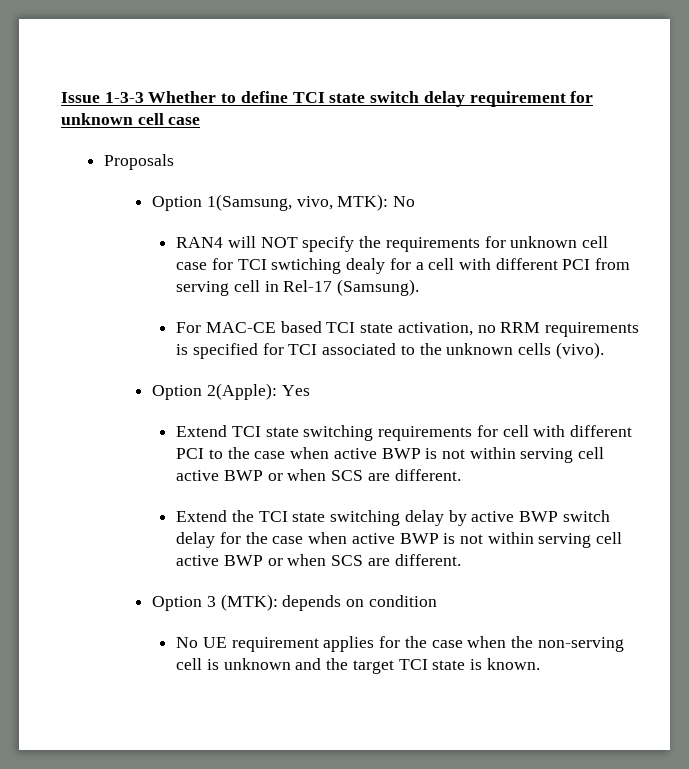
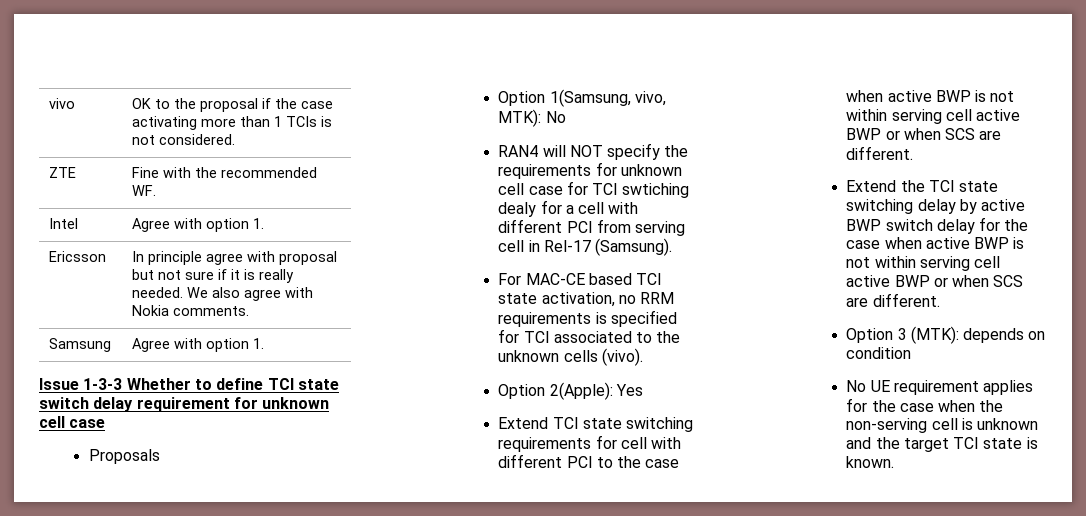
(61, 97) none -> [49,98,76,109] [132,98,334,112] [132,116,333,130] [132,134,236,145] [49,167,77,178] [132,167,318,178] [132,185,157,196] [49,218,79,229] [132,218,265,232] [49,251,107,262] [132,251,338,265] [132,269,295,283] [132,287,314,301] [132,305,250,316] [49,338,112,352] [132,338,265,352] vivo | OK to the proposal if the case activating more than 1 TCIs is not considered. // ZTE | Fine with the recommended WF. // Intel | Agree with option 1. // Ericsson | In principle agree with proposal but not sure if it is really needed. We also agree with Nokia comments. // Samsung | Agree with option 1. //

